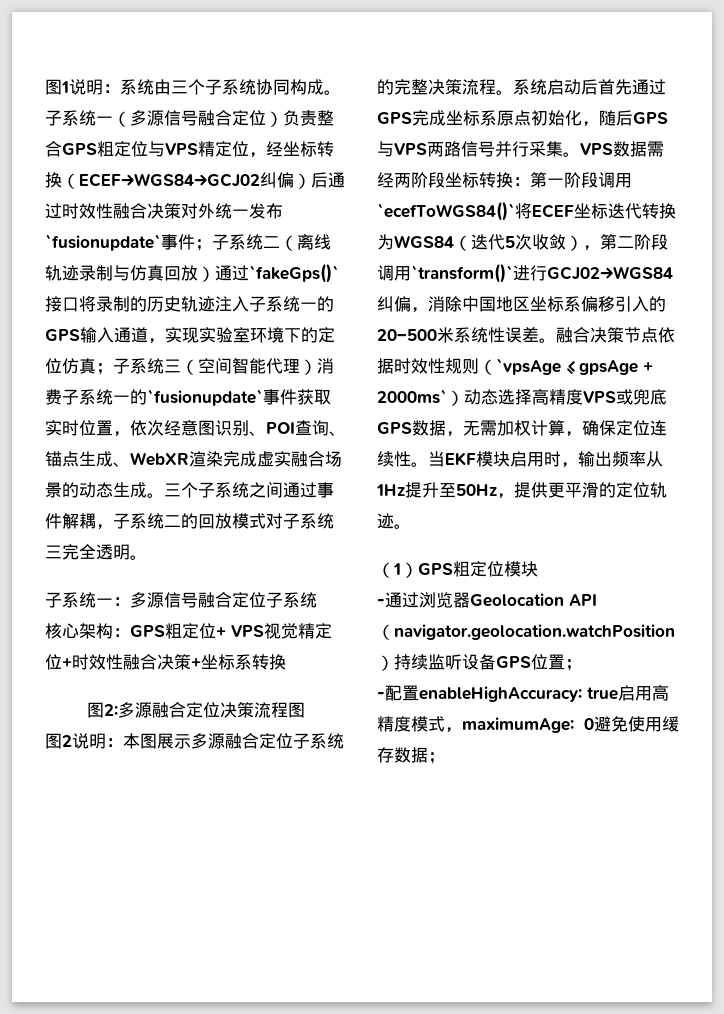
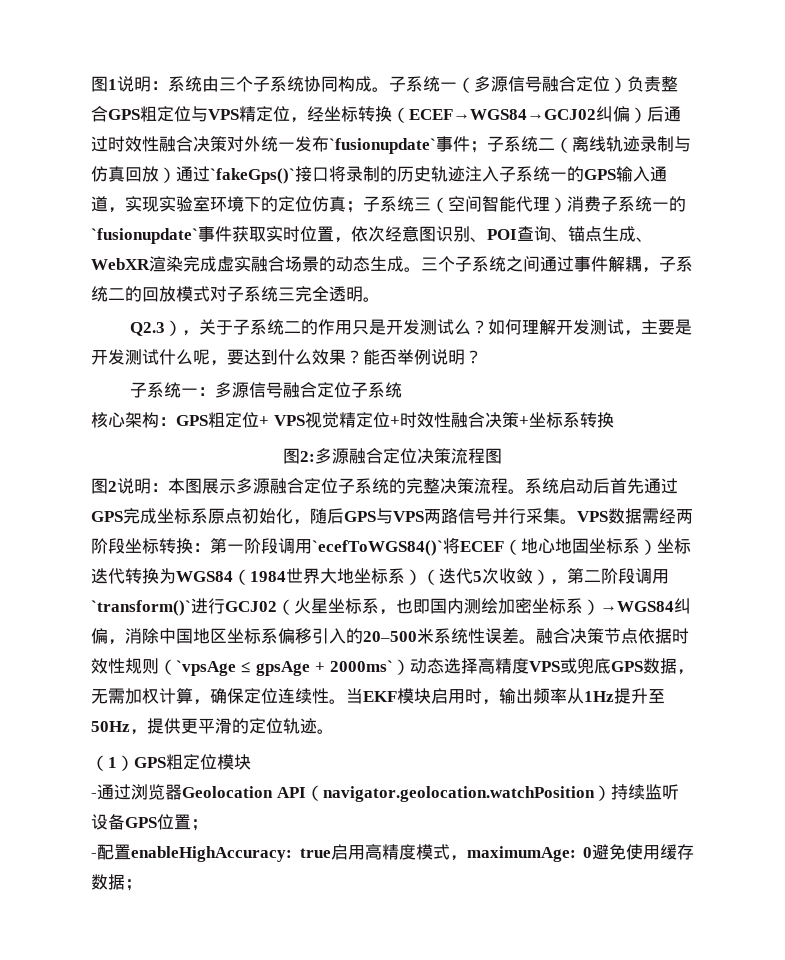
(147, 557) none -> [130,319,693,336] [91,349,482,366] // Q2.3），关于子系统二的作用只是开发测试么？如何理解开发测试，主要是开发测试什么呢，要达到什么效果？能否举例说明？
(574, 211) none -> [504,538,657,555] （地心地固坐标系）
(471, 243) none -> [250,568,439,585] 1984世界大地坐标系）（
[547,266,673,280] GCJ02→WGS84 -> [225,598,674,615] GCJ02（火星坐标系，也即国内测绘加密坐标系）→WGS84

